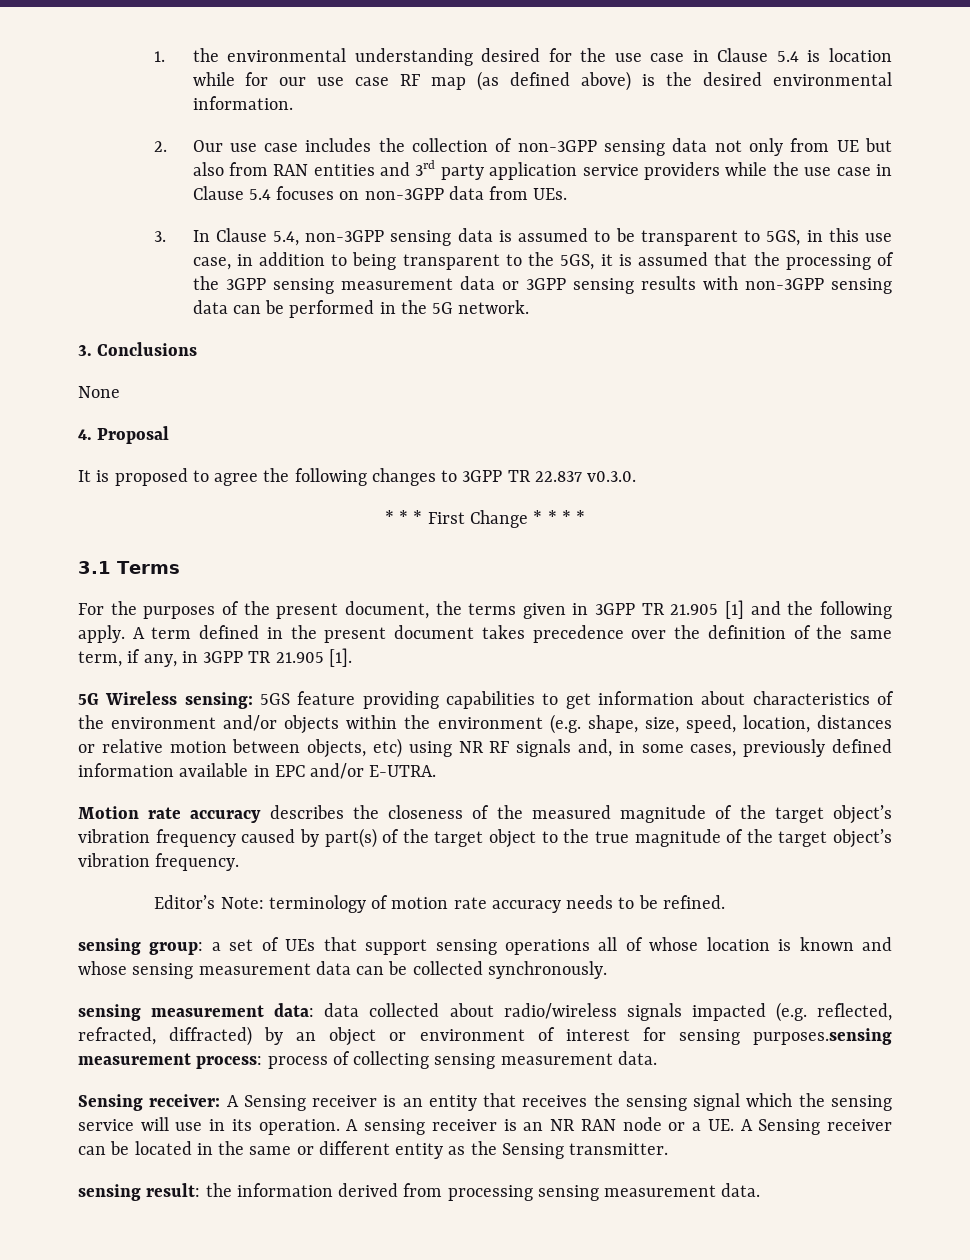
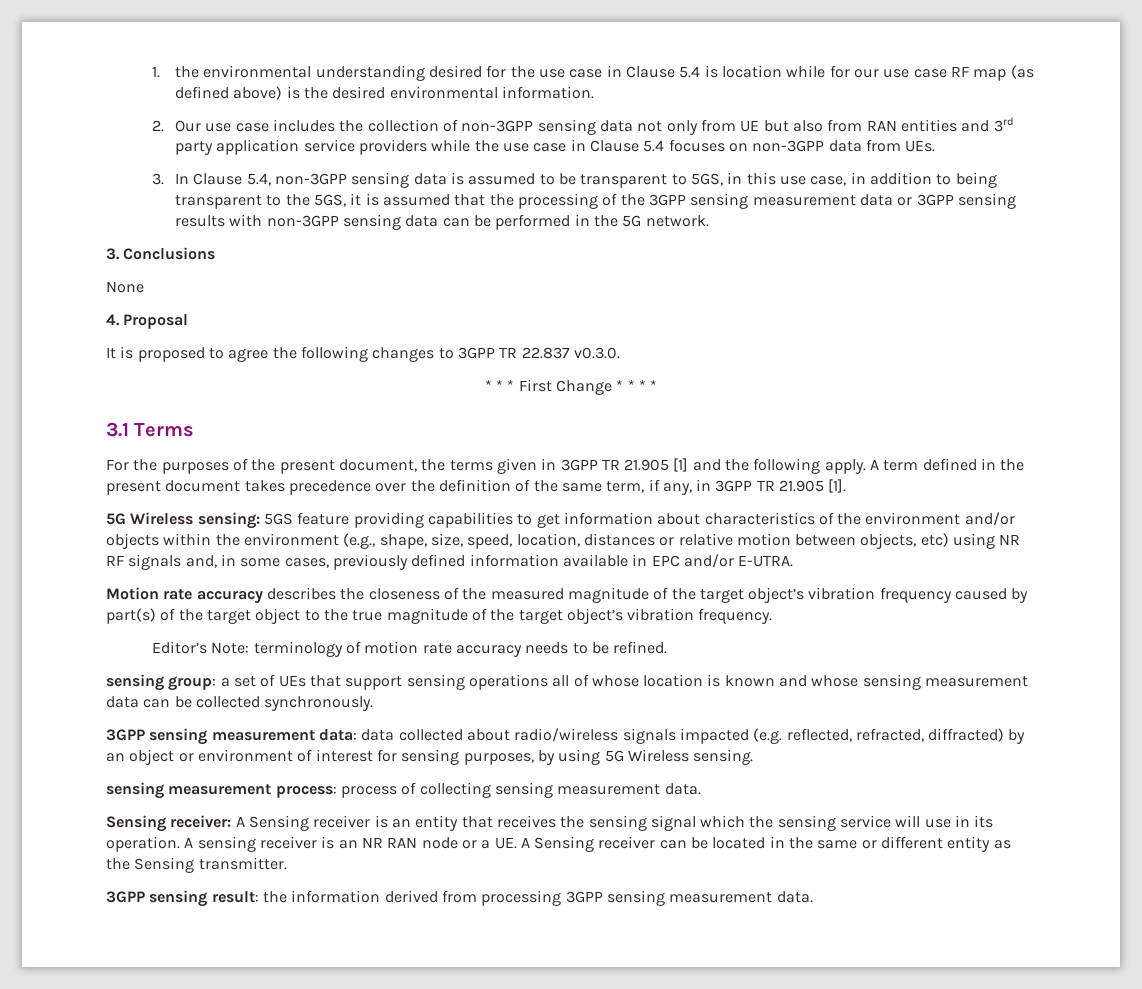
[549,714,581,734] (e.g. -> [343,533,376,549] (e.g.,
(607, 970) none -> [106,729,145,741] 3GPP
[753,1028,893,1045] purposes.sensing -> [463,749,754,765] [106,782,164,799] purposes, by using 5G Wireless sensing. // sensing
(669, 1149) none -> [106,891,145,903] 3GPP
(533, 1193) none -> [565,891,603,903] 3GPP

